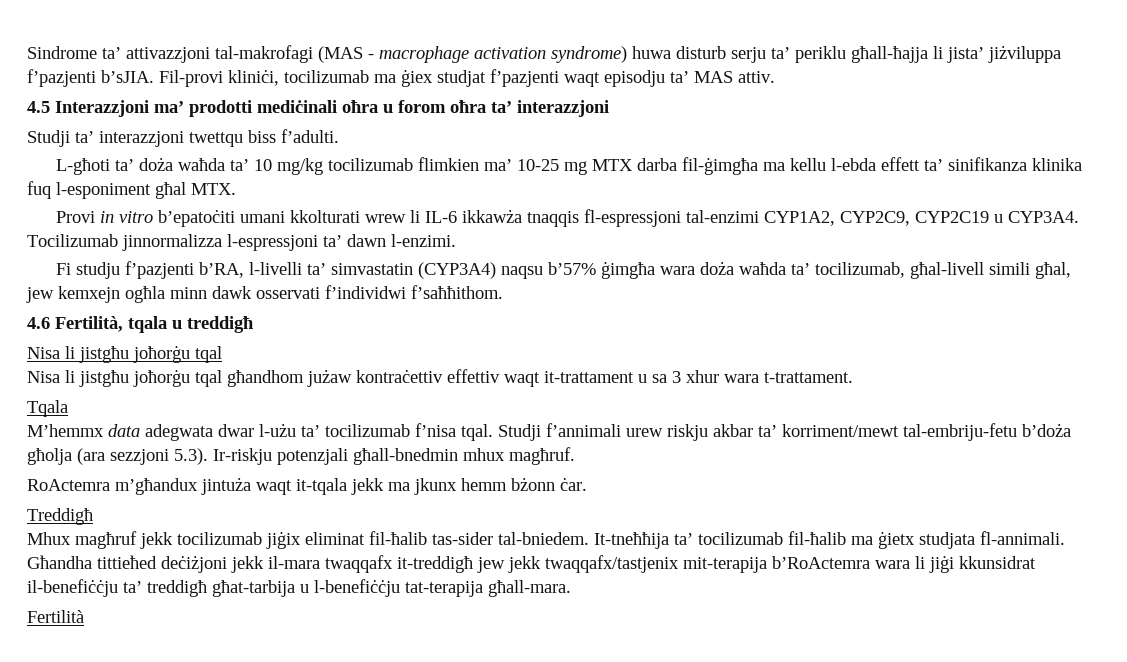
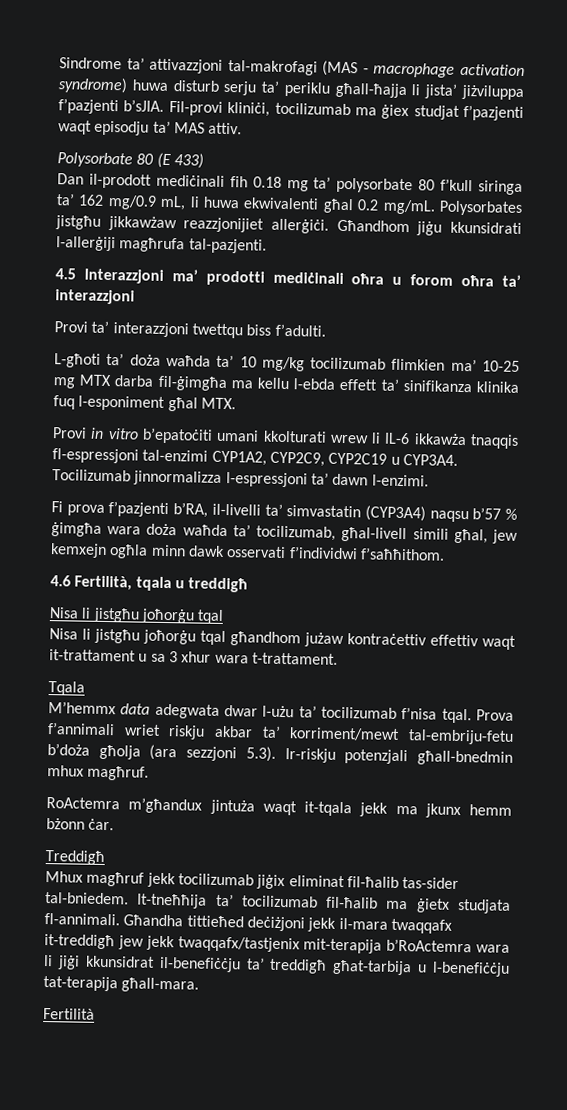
(775, 77) none -> [57,152,204,169] [57,173,523,195] [56,193,523,216] [55,215,523,236] [56,236,267,254] // Polysorbate 80 (E 433) // Dan il-prodott mediċinali fih 0.18 mg ta’ polysorbate 80 f’kull siringa ta’ 162 mg/0.9 mL, li huwa ekwivalenti għal 0.2 mg/mL. Polysorbates jistgħu jikkawżaw reazzjonijiet allerġiċi. Għandhom jiġu kkunsidrati l-allerġiji magħrufa tal-pazjenti.
[27,130,70,147] Studji -> [54,321,88,333] Provi
[76,262,121,279] studju -> [66,504,105,516] prova
[249,262,303,275] l-livelli -> [211,503,261,516] il-livelli
[548,262,597,275] b’57% -> [472,507,517,520] b’57 %
[498,423,663,441] Studji f’annimali urew -> [475,709,514,721] [47,722,161,736] Prova f’annimali wriet

